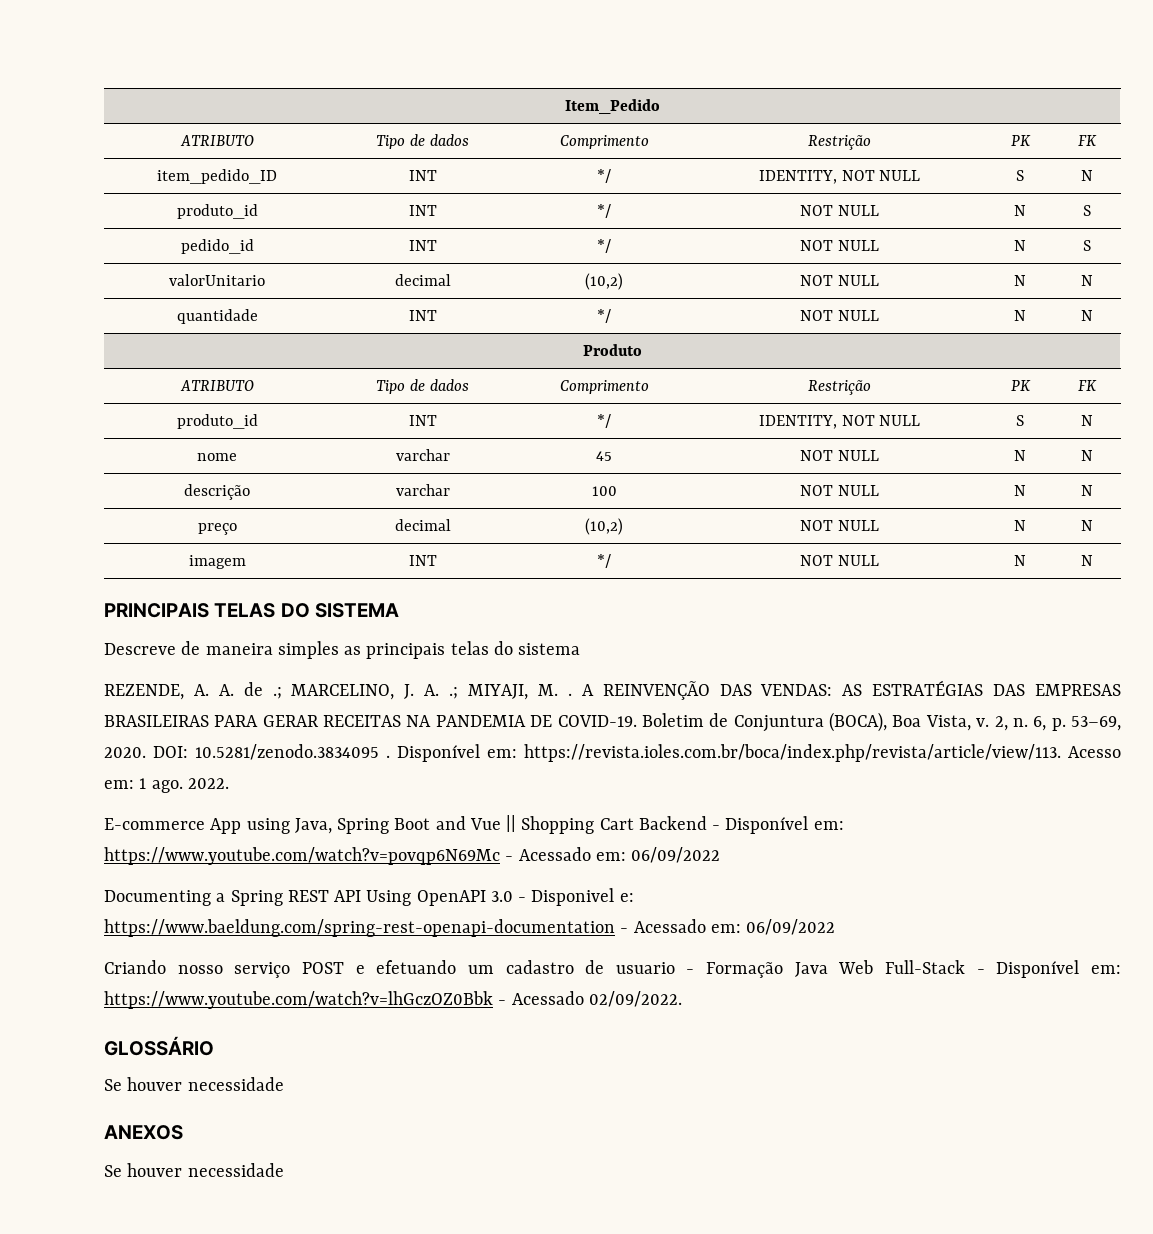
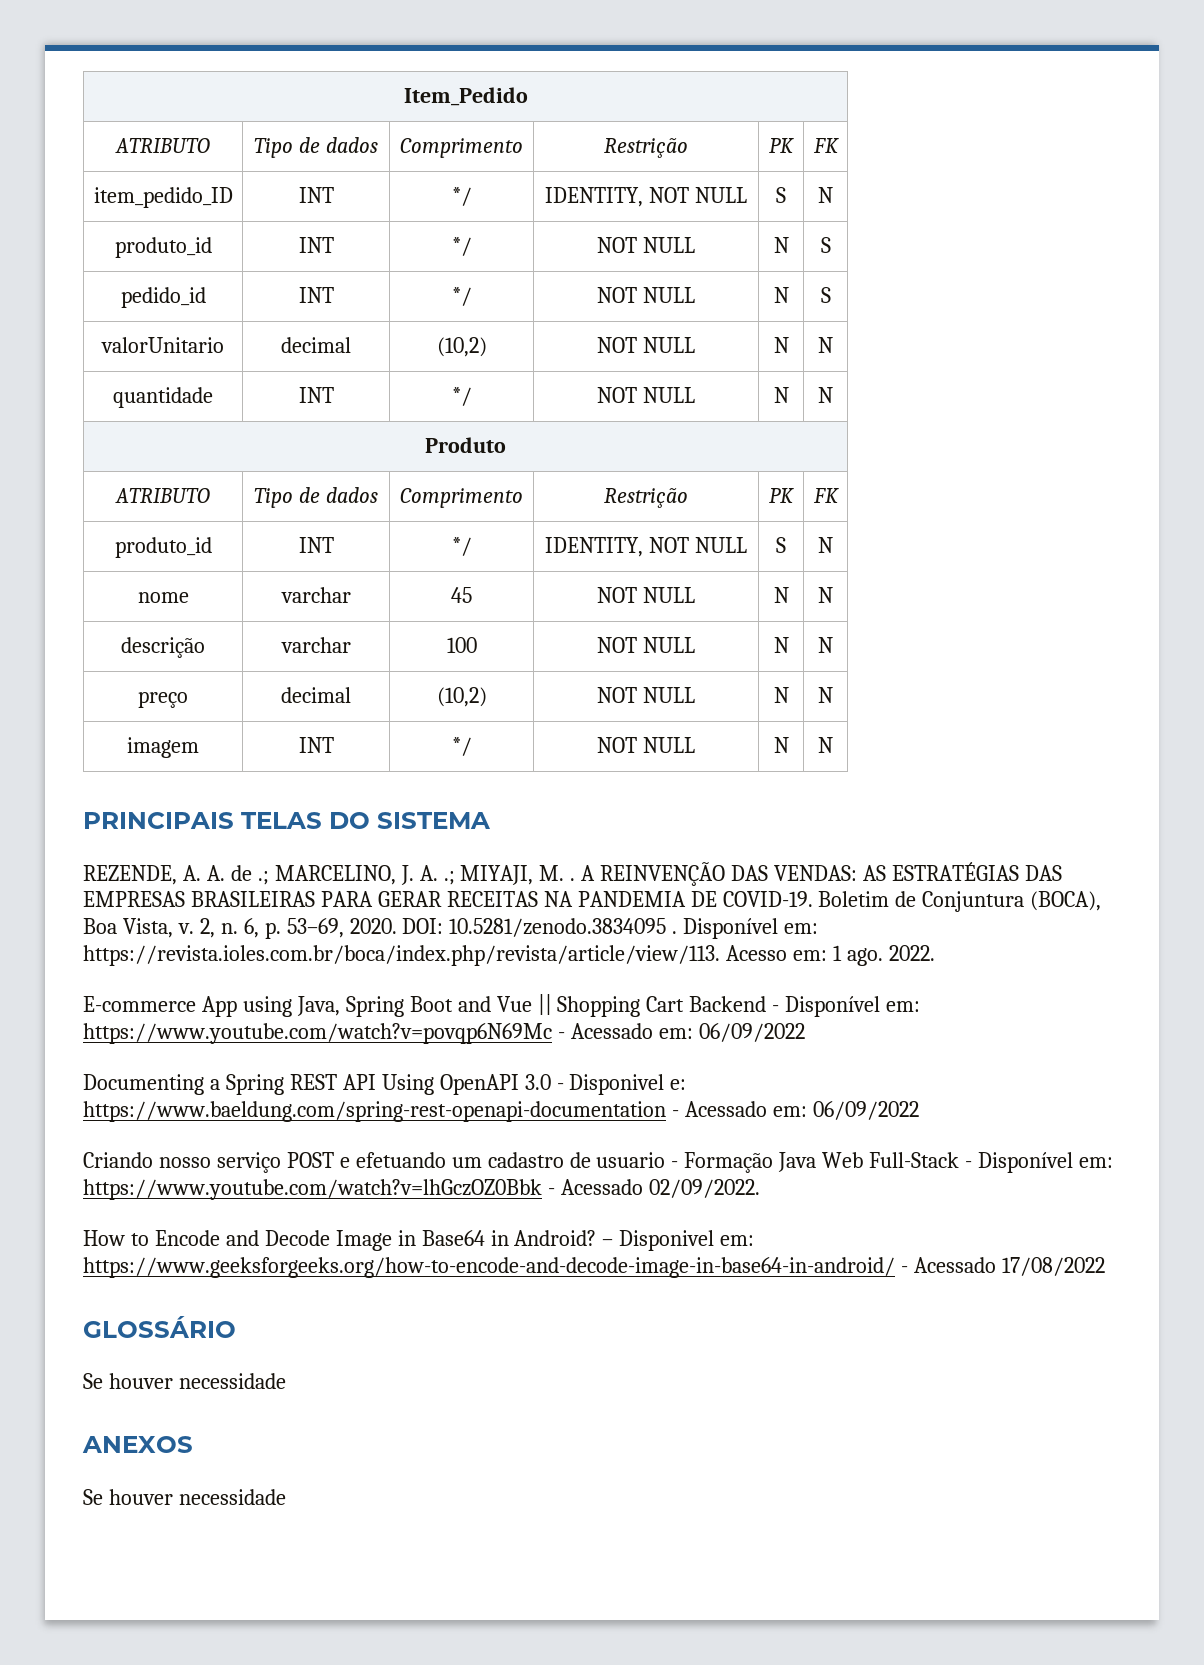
[104,641,581,659] // Descreve de maneira simples as principais telas do sistema -> (491, 820) none
(682, 999) none -> [83,1230,755,1251] [83,1257,1105,1278] // How to Encode and Decode Image in Base64 in Android? – Disponivel em: https://www.geeksforgeeks.org/how-to-encode-and-decode-image-in-base64-in-android/ - Acessado 17/08/2022

